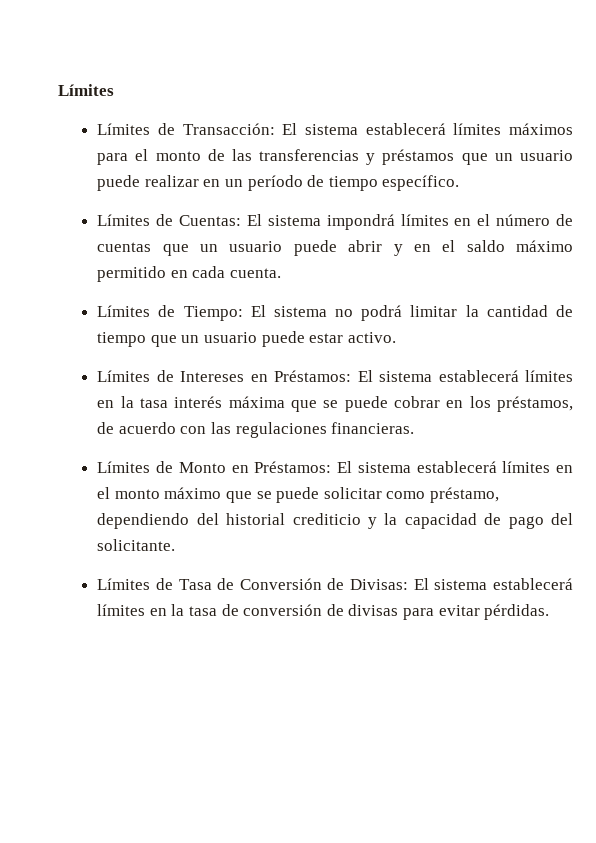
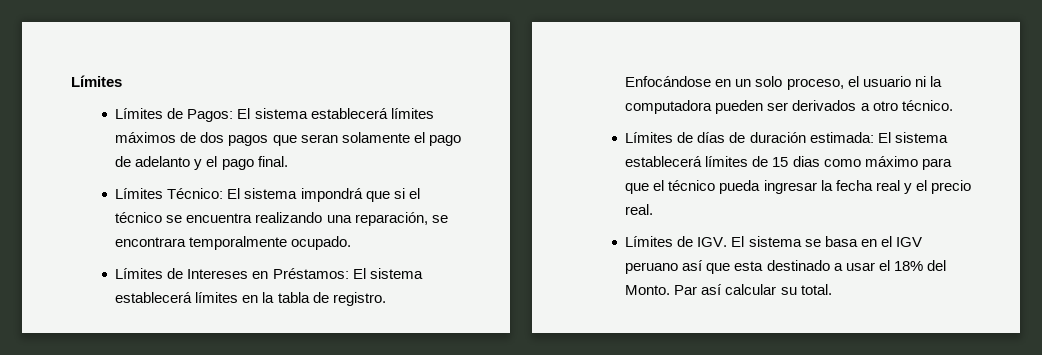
[182,123,275,135] Transacción: -> [187,109,234,122] Pagos:
[97,149,573,165] [97,175,460,191] [97,214,241,226] para el monto de las transferencias y préstamos que un usuario puede realizar en un período de tiempo específico. // Límites de Cuentas: -> [180,132,461,146] [115,156,288,170] [115,188,224,199] de dos pagos que seran solamente el pago de adelanto y el pago final. // Límites Técnico:
[400,214,573,226] [97,240,573,256] [97,266,282,282] [97,305,573,321] [97,331,396,347] límites en el número de cuentas que un usuario puede abrir y en el saldo máximo permitido en cada cuenta. // Límites de Tiempo: El sistema no podrá limitar la cantidad de tiempo que un usuario puede estar activo. -> [365,188,420,202] [115,212,448,226] [115,236,352,250] que si el técnico se encuentra realizando una reparación, se encontrara temporalmente ocupado.
[139,396,574,412] [97,422,415,438] [97,461,573,473] [97,487,499,503] [97,513,573,529] [97,539,176,551] [97,578,573,590] [97,604,550,620] tasa interés máxima que se puede cobrar en los préstamos, de acuerdo con las regulaciones financieras. // Límites de Monto en Préstamos: El sistema establecerá límites en el monto máximo que se puede solicitar como préstamo, dependiendo del historial crediticio y la capacidad de pago del solicitante. // Límites de Tasa de Conversión de Divisas: El sistema establecerá límites en la tasa de conversión de divisas para evitar pérdidas. -> [277,292,386,306] [625,76,942,90] [625,100,953,114] [625,132,948,143] [625,156,952,170] [625,180,971,194] [625,204,654,215] [625,236,922,247] [625,260,946,274] [625,284,832,295] tabla de registro. Enfocándose en un solo proceso, el usuario ni la computadora pueden ser derivados a otro técnico. // Límites de días de duración estimada: El sistema establecerá límites de 15 dias como máximo para que el técnico pueda ingresar la fecha real y el precio real. // Límites de IGV. El sistema se basa en el IGV peruano así que esta destinado a usar el 18% del Monto. Par así calcular su total.

